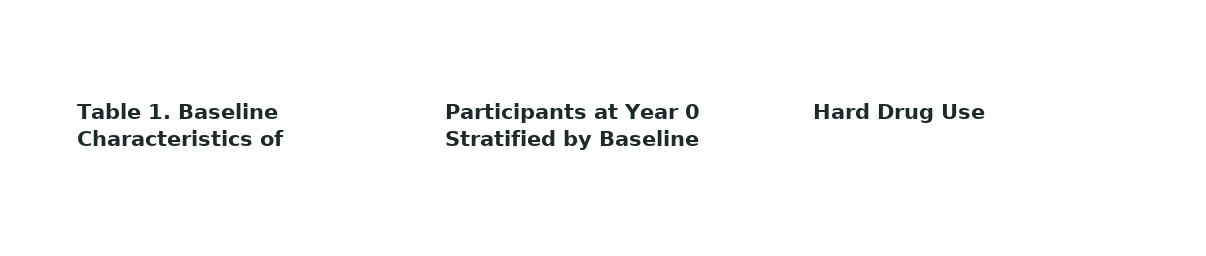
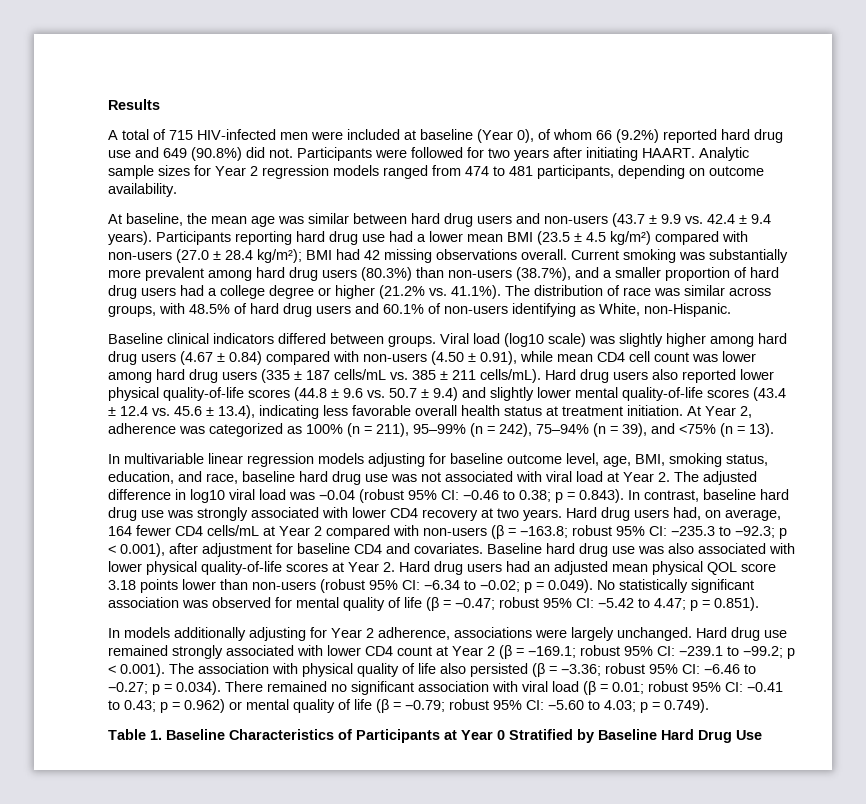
(77, 111) none -> [108,99,160,110] [108,129,783,143] [108,147,749,161] [108,165,764,179] [108,183,177,197] [108,213,771,227] [108,231,748,245] [108,249,788,263] [108,267,779,281] [108,285,771,299] [108,303,731,317] [108,333,787,347] [108,351,756,365] [108,369,774,383] [108,387,786,401] [108,405,752,419] [108,423,774,437] [108,453,768,467] [108,471,757,485] [108,489,789,503] [108,507,781,521] [108,525,787,539] [108,543,795,557] [108,561,776,575] [108,579,754,593] [108,597,759,611] [108,627,787,641] [108,645,795,659] [108,663,756,677] [108,681,783,695] [108,699,709,713] Results // A total of 715 HIV-infected men were included at baseline (Year 0), of whom 66 (9.2%) reported hard drug use and 649 (90.8%) did not. Participants were followed for two years after initiating HAART. Analytic sample sizes for Year 2 regression models ranged from 474 to 481 participants, depending on outcome availability. // At baseline, the mean age was similar between hard drug users and non-users (43.7 ± 9.9 vs. 42.4 ± 9.4 years). Participants reporting hard drug use had a lower mean BMI (23.5 ± 4.5 kg/m²) compared with non-users (27.0 ± 28.4 kg/m²); BMI had 42 missing observations overall. Current smoking was substantially more prevalent among hard drug users (80.3%) than non-users (38.7%), and a smaller proportion of hard drug users had a college degree or higher (21.2% vs. 41.1%). The distribution of race was similar across groups, with 48.5% of hard drug users and 60.1% of non-users identifying as White, non-Hispanic. // Baseline clinical indicators differed between groups. Viral load (log10 scale) was slightly higher among hard drug users (4.67 ± 0.84) compared with non-users (4.50 ± 0.91), while mean CD4 cell count was lower among hard drug users (335 ± 187 cells/mL vs. 385 ± 211 cells/mL). Hard drug users also reported lower physical quality-of-life scores (44.8 ± 9.6 vs. 50.7 ± 9.4) and slightly lower mental quality-of-life scores (43.4 ± 12.4 vs. 45.6 ± 13.4), indicating less favorable overall health status at treatment initiation. At Year 2, adherence was categorized as 100% (n = 211), 95–99% (n = 242), 75–94% (n = 39), and <75% (n = 13). // In multivariable linear regression models adjusting for baseline outcome level, age, BMI, smoking status, education, and race, baseline hard drug use was not associated with viral load at Year 2. The adjusted difference in log10 viral load was −0.04 (robust 95% CI: −0.46 to 0.38; p = 0.843). In contrast, baseline hard drug use was strongly associated with lower CD4 recovery at two years. Hard drug users had, on average, 164 fewer CD4 cells/mL at Year 2 compared with non-users (β = −163.8; robust 95% CI: −235.3 to −92.3; p < 0.001), after adjustment for baseline CD4 and covariates. Baseline hard drug use was also associated with lower physical quality-of-life scores at Year 2. Hard drug users had an adjusted mean physical QOL score 3.18 points lower than non-users (robust 95% CI: −6.34 to −0.02; p = 0.049). No statistically significant association was observed for mental quality of life (β = −0.47; robust 95% CI: −5.42 to 4.47; p = 0.851). // In models additionally adjusting for Year 2 adherence, associations were largely unchanged. Hard drug use remained strongly associated with lower CD4 count at Year 2 (β = −169.1; robust 95% CI: −239.1 to −99.2; p < 0.001). The association with physical quality of life also persisted (β = −3.36; robust 95% CI: −6.46 to −0.27; p = 0.034). There remained no significant association with viral load (β = 0.01; robust 95% CI: −0.41 to 0.43; p = 0.962) or mental quality of life (β = −0.79; robust 95% CI: −5.60 to 4.03; p = 0.749). //

